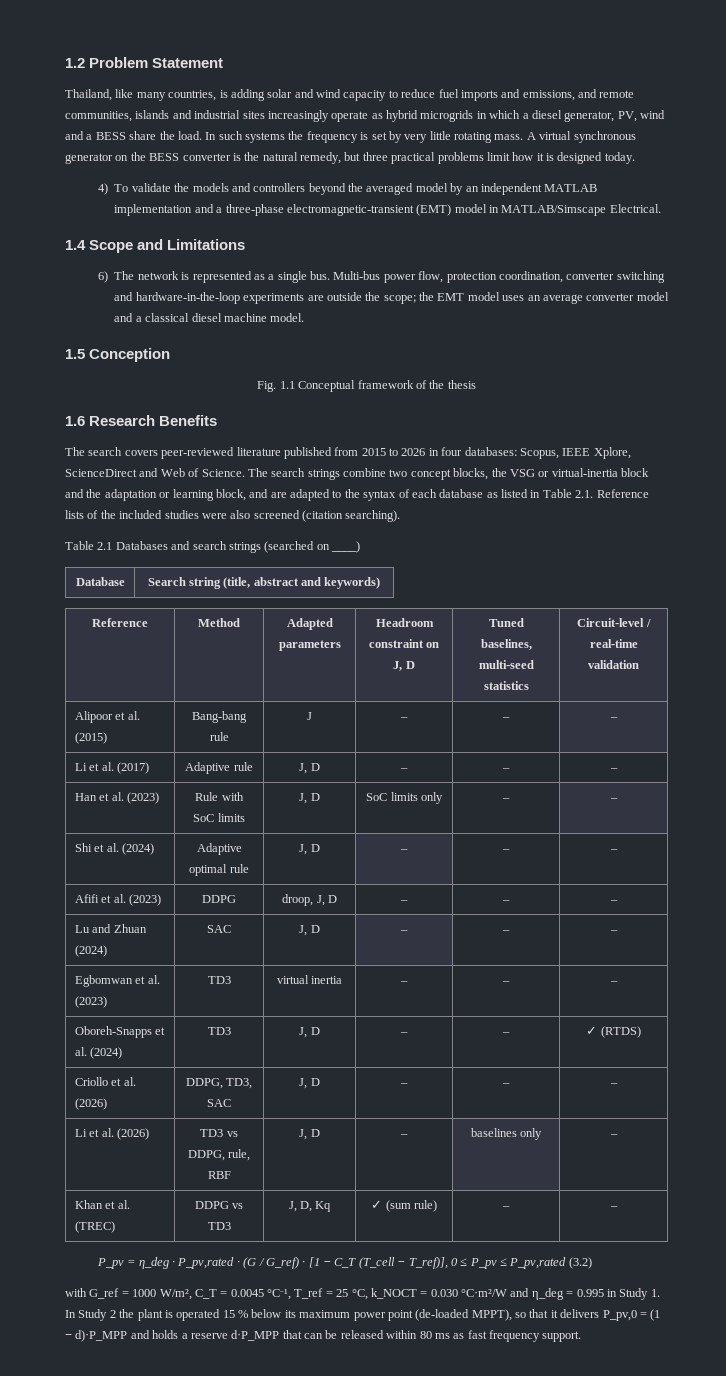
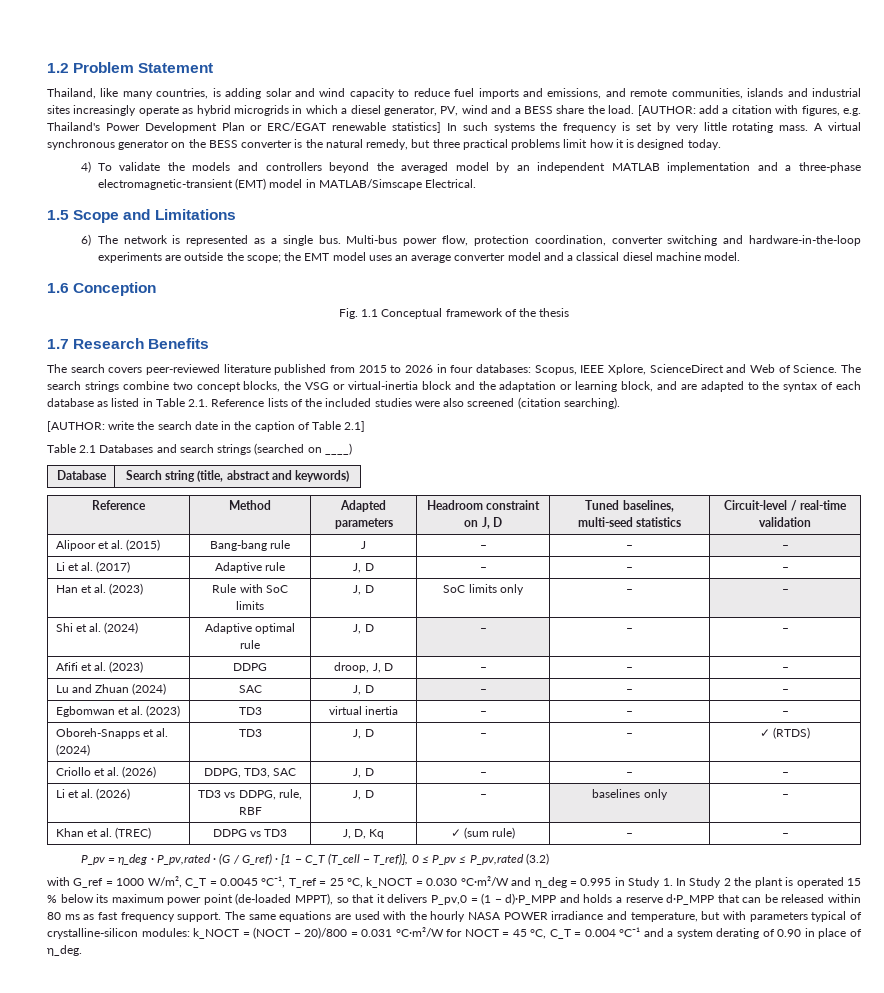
(202, 135) none -> [637,105,861,116] [47,122,441,133] [AUTHOR: add a citation with figures, e.g. Thailand's Power Development Plan or ERC/EGAT renewable statistics]
[65,240,86,250] 1.4 -> [47,210,69,220] 1.5
[65,349,85,359] 1.5 -> [47,283,69,293] 1.6
[65,416,85,426] 1.6 -> [47,339,69,349] 1.7
(401, 516) none -> [47,421,366,432] // [AUTHOR: write the search date in the caption of Table 2.1]
(582, 1336) none -> [224,911,863,922] [47,927,862,939] [47,945,82,956] The same equations are used with the hourly NASA POWER irradiance and temperature, but with parameters typical of crystalline-silicon modules: k_NOCT = (NOCT − 20)/800 = 0.031 °C·m²/W for NOCT = 45 °C, C_T = 0.004 °C⁻¹ and a system derating of 0.90 in place of η_deg.

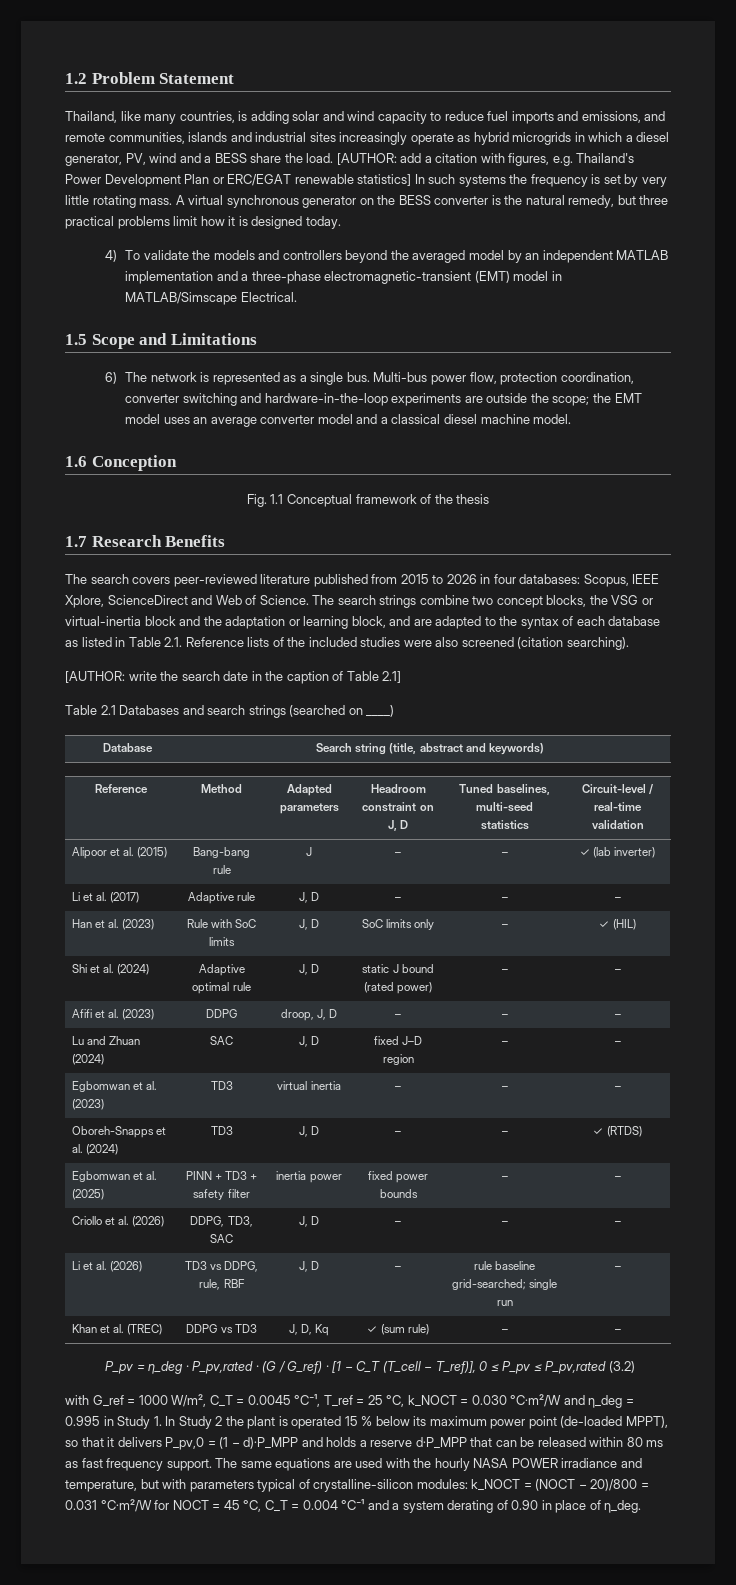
[781,545,789,549] – -> [579,847,656,858] ✓ (lab inverter)
[781,589,789,593] – -> [599,919,636,930] ✓ (HIL)
[479,628,487,632] – -> [362,964,434,973] [363,982,433,994] static J bound (rated power)
[479,689,487,693] – -> [373,1036,423,1045] [382,1054,414,1065] fixed J–D region
(811, 733) none -> [71,1171,158,1182] [71,1189,104,1200] [185,1171,258,1180] [193,1189,250,1200] [276,1171,342,1183] [367,1171,429,1183] [379,1189,418,1198] [501,1176,508,1180] [614,1176,621,1180] // Egbomwan et al. (2025) | PINN + TD3 + safety filter | inertia power | fixed power bounds | – | –
[592,789,668,800] baselines only -> [473,1261,536,1270] [451,1279,558,1290] [496,1300,513,1306] rule baseline grid-searched; single run

